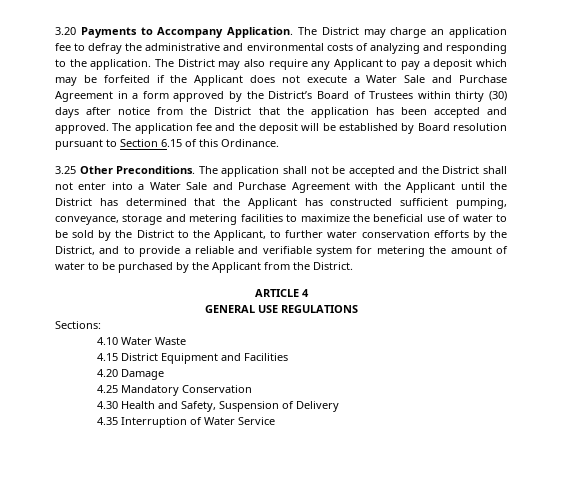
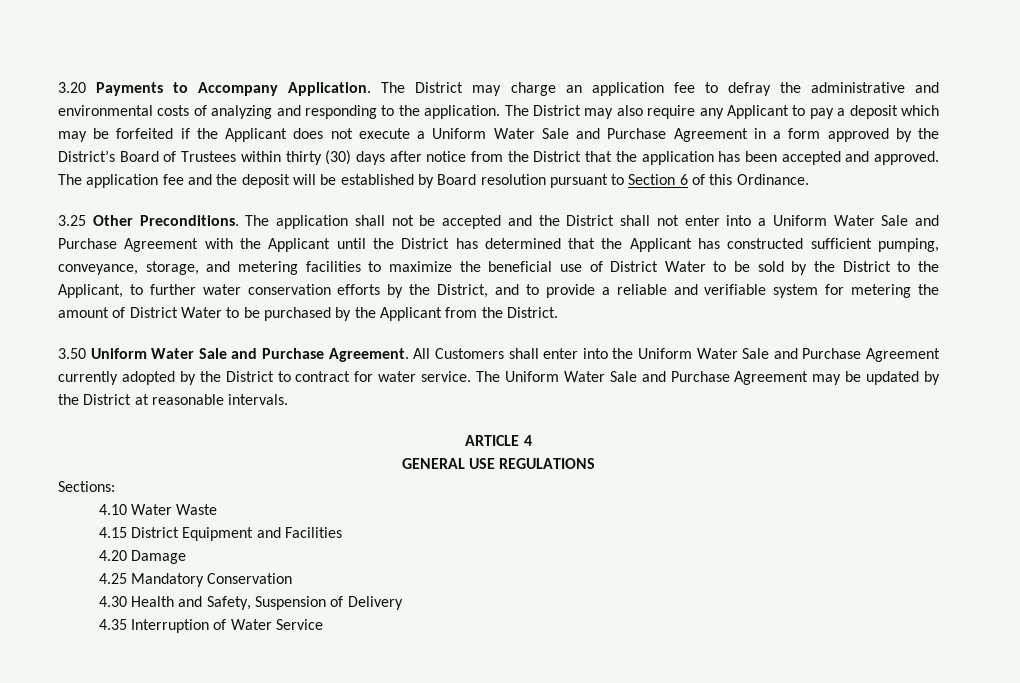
(360, 80) none -> [432,128,487,139] Uniform
[161,139,182,147] 6.15 -> [679,174,688,185] 6
(145, 187) none -> [772,215,827,226] Uniform
[122,214,163,225] storage -> [145,261,199,275] storage,
[462,214,493,222] water -> [610,261,706,272] District Water
[55,262,85,270] water -> [129,307,222,318] District Water
(353, 266) none -> [58,348,940,362] [58,371,940,385] [58,394,289,405] // 3.50 Uniform Water Sale and Purchase Agreement. All Customers shall enter into the Uniform Water Sale and Purchase Agreement currently adopted by the District to contract for water service. The Uniform Water Sale and Purchase Agreement may be updated by the District at reasonable intervals.

